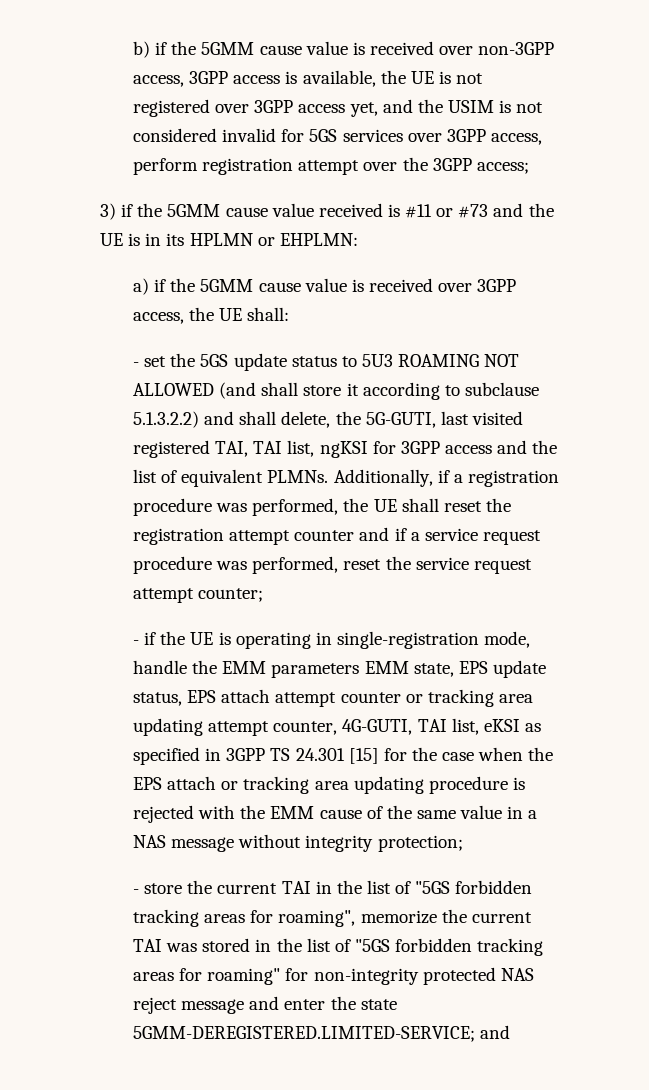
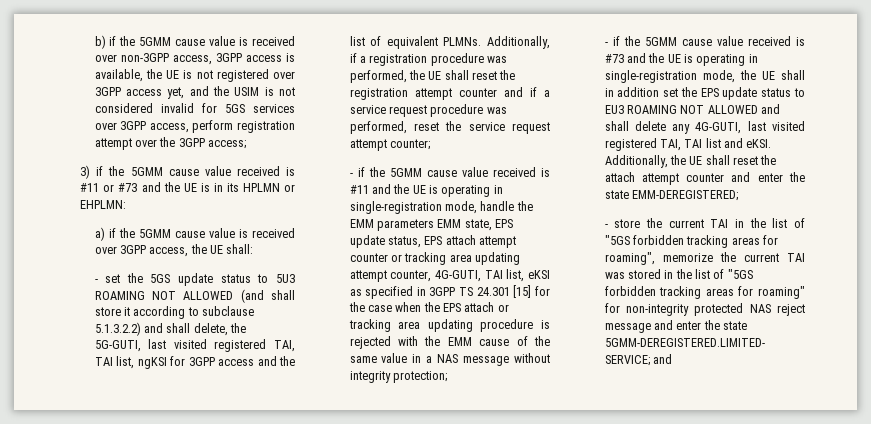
(186, 638) none -> [389,167,550,177] [349,184,410,194] 5GMM cause value received is #11 and the
(463, 843) none -> [604,36,805,46] [604,53,758,66] [604,70,805,83] [604,87,805,100] [604,104,781,114] [604,121,805,134] [604,138,772,151] [604,155,777,168] [604,172,805,185] [604,190,738,201] // - if the 5GMM cause value received is #73 and the UE is operating in single-registration mode, the UE shall in addition set the EPS update status to EU3 ROAMING NOT ALLOWED and shall delete any 4G-GUTI, last visited registered TAI, TAI list and eKSI. Additionally, the UE shall reset the attach attempt counter and enter the state EMM-DEREGISTERED;

